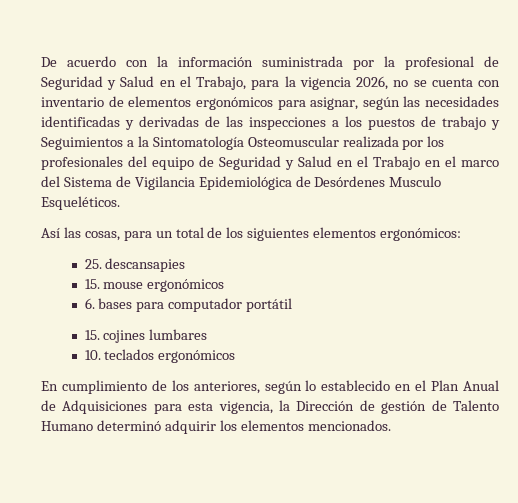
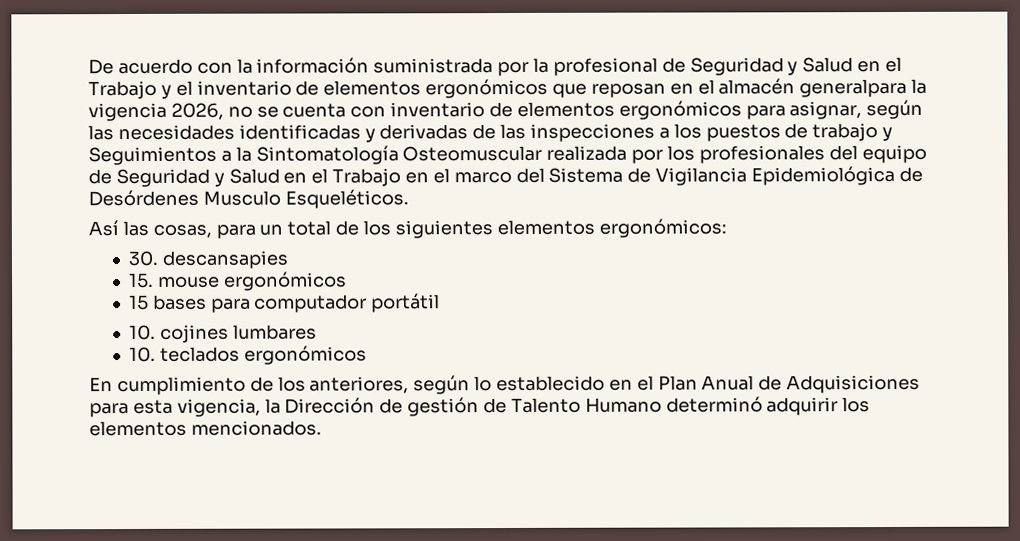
[196,76,280,90] Trabajo, para -> [88,78,908,100] Trabajo y el inventario de elementos ergonómicos que reposan en el almacén generalpara
[84,259,102,269] 25. -> [127,250,158,267] 30.
[84,298,95,309] 6. -> [128,294,149,310] 15
[84,330,100,340] 15. -> [128,324,156,340] 10.

